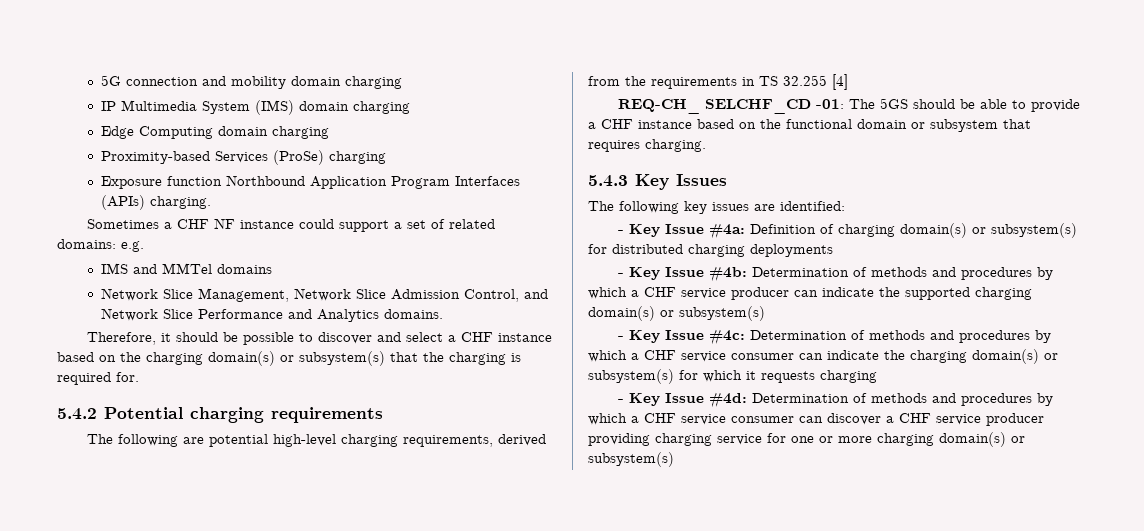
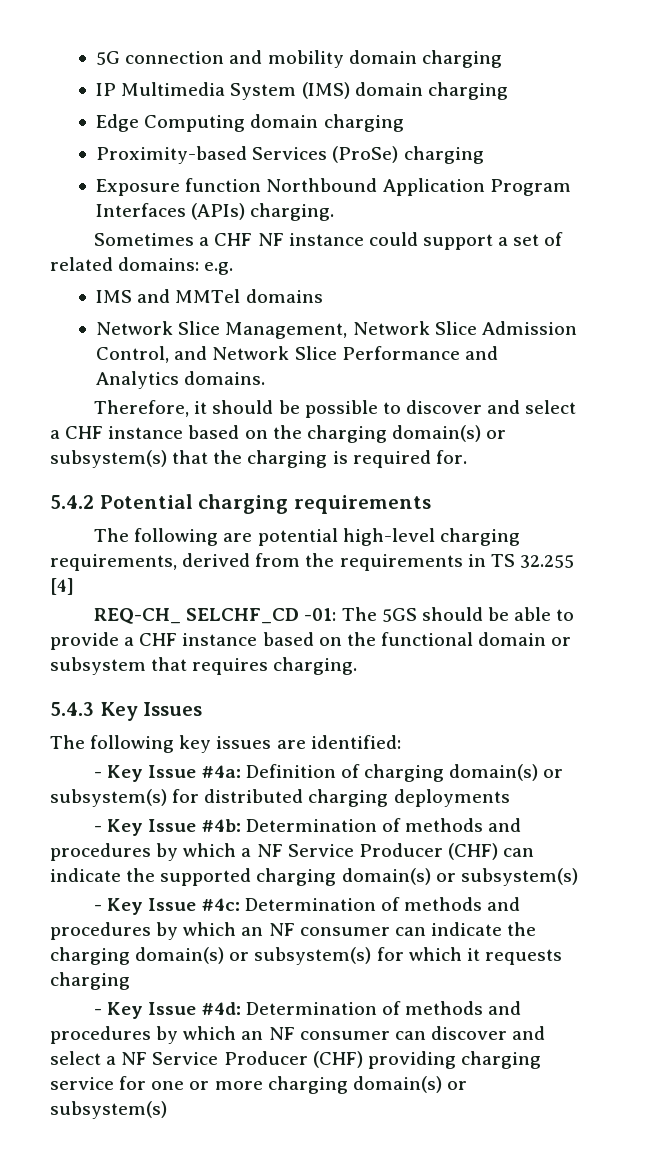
[644,287,789,300] CHF service producer -> [256,843,498,860] NF Service Producer (CHF)
[631,350,726,362] a CHF service -> [241,923,295,936] an NF
[631,413,1044,426] a CHF service consumer can discover a CHF service producer -> [241,1026,546,1040] [50,1051,363,1068] an NF consumer can discover and select a NF Service Producer (CHF)

